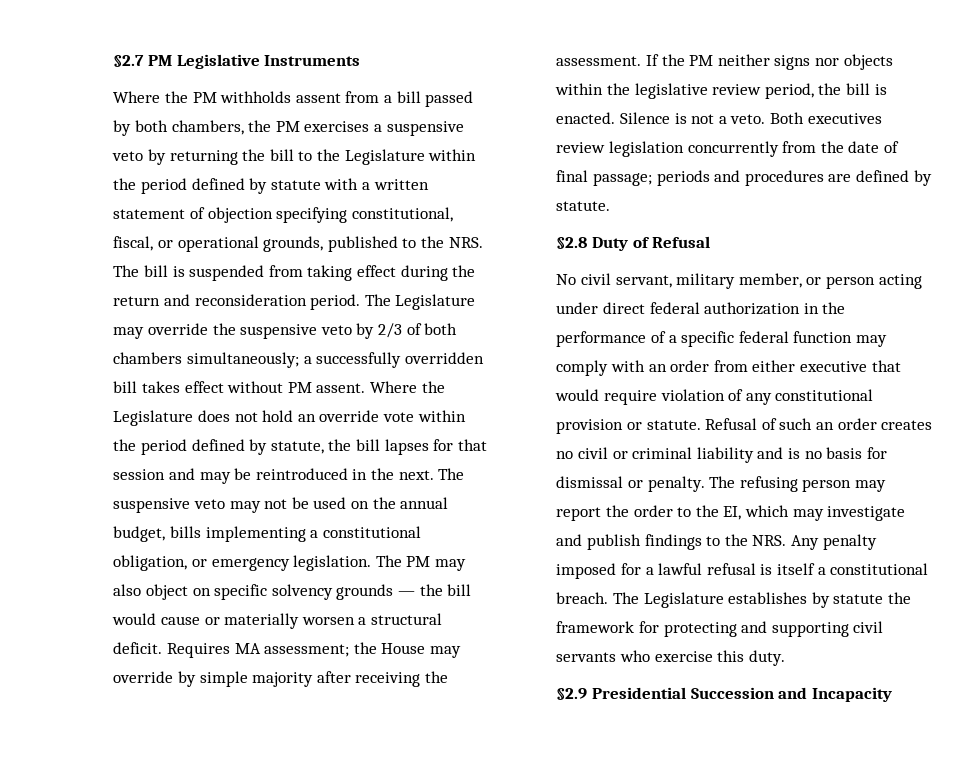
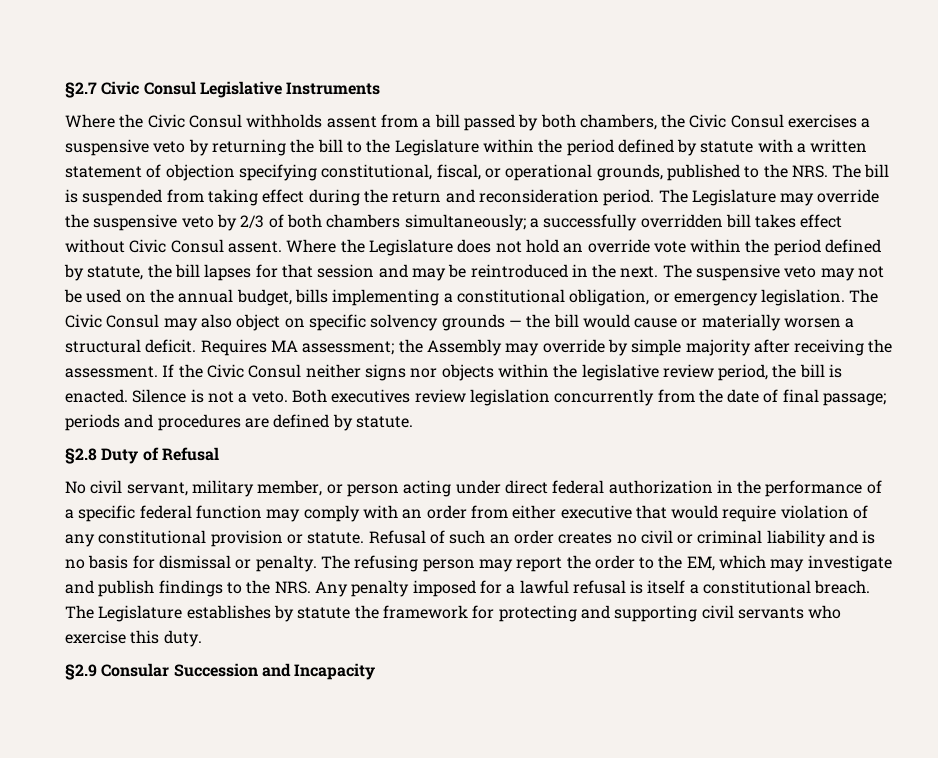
[147,55,172,66] PM -> [101,81,196,95] Civic Consul
[192,92,217,103] PM -> [147,114,242,128] Civic Consul
[275,121,300,132] PM -> [689,114,784,128] Civic Consul
[287,382,312,393] PM -> [129,239,224,253] Civic Consul
[406,556,431,567] PM -> [64,314,160,328] Civic Consul
[381,643,426,654] House -> [426,339,502,356] Assembly
[689,55,714,66] PM -> [206,364,302,378] Civic Consul
[723,506,742,520] EI, -> [686,556,715,571] EM,
[591,687,686,699] Presidential -> [101,663,170,677] Consular

